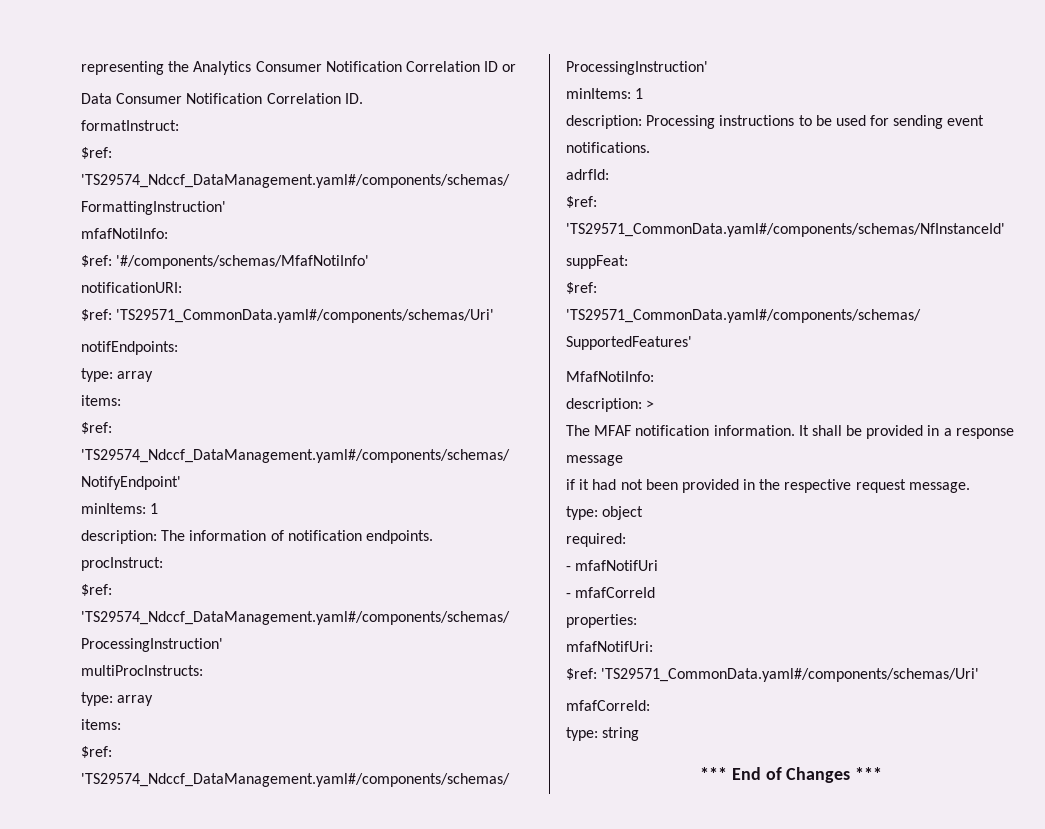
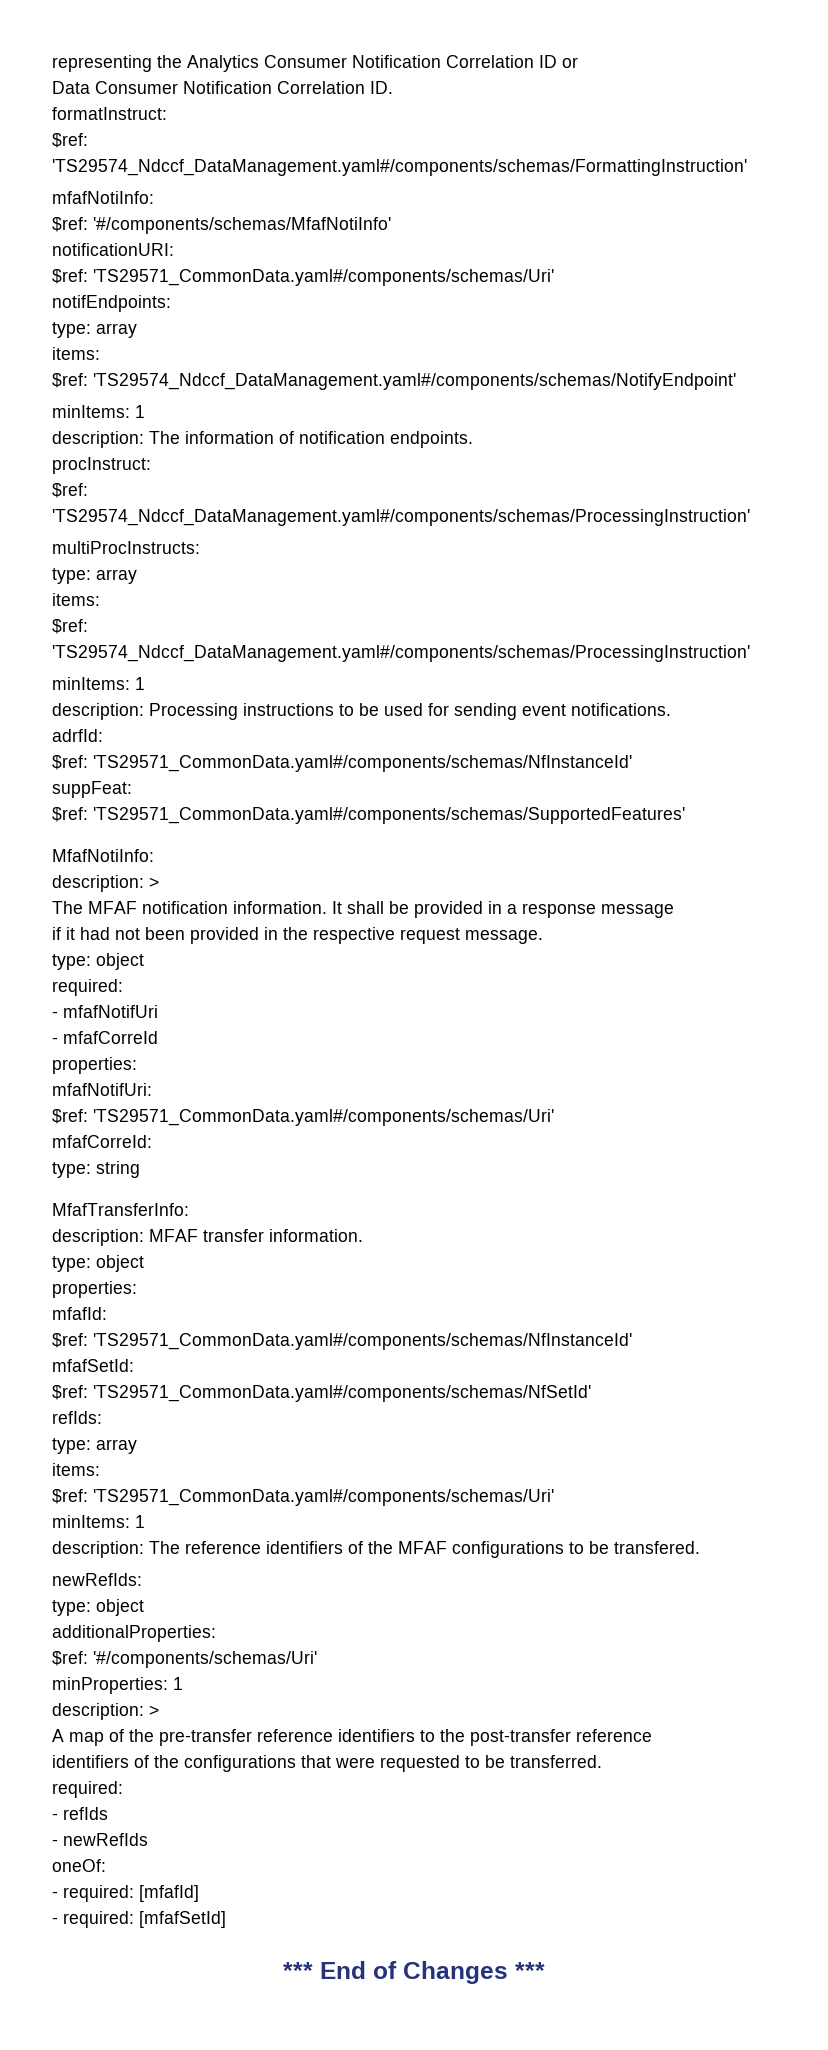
(640, 734) none -> [52,1203,189,1216] [52,1229,363,1246] [52,1255,144,1272] [52,1281,137,1298] [52,1307,107,1320] [52,1333,632,1350] [52,1359,134,1372] [52,1385,591,1402] [52,1411,102,1424] [52,1438,137,1454] [52,1463,100,1476] [52,1489,554,1506] [52,1515,145,1528] [52,1541,700,1558] [52,1573,142,1586] [52,1599,144,1616] [52,1625,216,1642] [52,1651,317,1668] [52,1677,183,1694] [52,1703,159,1720] [52,1729,652,1746] [52,1755,602,1772] [52,1781,123,1798] [52,1807,108,1820] [52,1833,148,1846] [52,1859,106,1872] [52,1885,199,1902] [52,1911,226,1928] // MfafTransferInfo: // description: MFAF transfer information. // type: object // properties: // mfafId: // $ref: 'TS29571_CommonData.yaml#/components/schemas/NfInstanceId' // mfafSetId: // $ref: 'TS29571_CommonData.yaml#/components/schemas/NfSetId' // refIds: // type: array // items: // $ref: 'TS29571_CommonData.yaml#/components/schemas/Uri' // minItems: 1 // description: The reference identifiers of the MFAF configurations to be transfered. // newRefIds: // type: object // additionalProperties: // $ref: '#/components/schemas/Uri' // minProperties: 1 // description: > // A map of the pre-transfer reference identifiers to the post-transfer reference // identifiers of the configurations that were requested to be transferred. // required: // - refIds // - newRefIds // oneOf: // - required: [mfafId] // - required: [mfafSetId]

